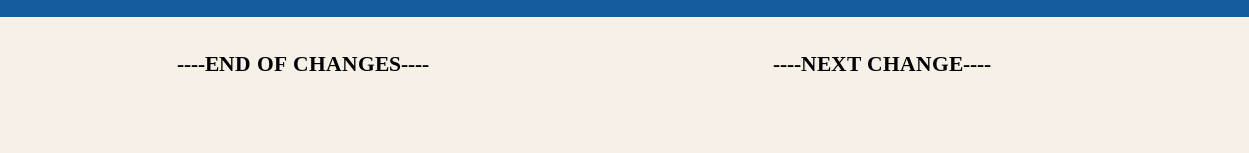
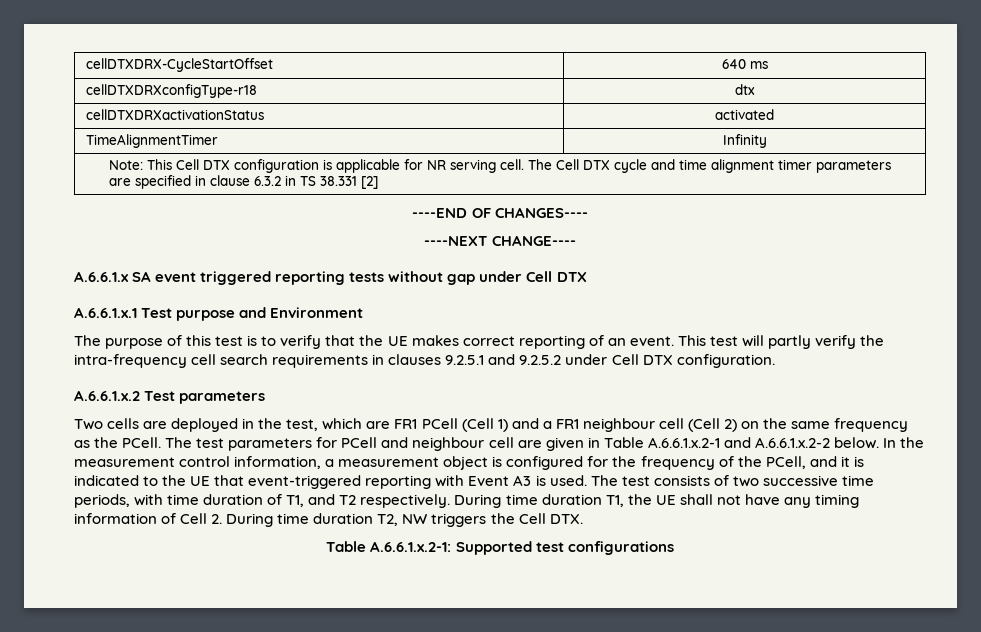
(177, 64) none -> [85,58,273,72] [721,59,768,69] [85,84,257,98] [734,84,755,95] [85,109,264,120] [715,109,774,120] [85,134,218,148] [722,134,767,148] [108,159,891,173] [108,175,378,189] cellDTXDRX-CycleStartOffset | 640 ms // cellDTXDRXconfigType-r18 | dtx // cellDTXDRXactivationStatus | activated // TimeAlignmentTimer | Infinity // Note: This Cell DTX configuration is applicable for NR serving cell. The Cell DTX cycle and time alignment timer parameters are specified in clause 6.3.2 in TS 38.331 [2] //
(991, 64) none -> [74,271,587,285] [74,307,364,321] [74,335,885,349] [74,354,775,368] [74,390,266,404] [74,418,909,432] [74,437,924,451] [74,456,864,470] [74,475,874,489] [74,494,859,508] [74,513,583,527] [326,541,674,555] // A.6.6.1.x SA event triggered reporting tests without gap under Cell DTX // A.6.6.1.x.1 Test purpose and Environment // The purpose of this test is to verify that the UE makes correct reporting of an event. This test will partly verify the intra-frequency cell search requirements in clauses 9.2.5.1 and 9.2.5.2 under Cell DTX configuration. // A.6.6.1.x.2 Test parameters // Two cells are deployed in the test, which are FR1 PCell (Cell 1) and a FR1 neighbour cell (Cell 2) on the same frequency as the PCell. The test parameters for PCell and neighbour cell are given in Table A.6.6.1.x.2-1 and A.6.6.1.x.2-2 below. In the measurement control information, a measurement object is configured for the frequency of the PCell, and it is indicated to the UE that event-triggered reporting with Event A3 is used. The test consists of two successive time periods, with time duration of T1, and T2 respectively. During time duration T1, the UE shall not have any timing information of Cell 2. During time duration T2, NW triggers the Cell DTX. // Table A.6.6.1.x.2-1: Supported test configurations

